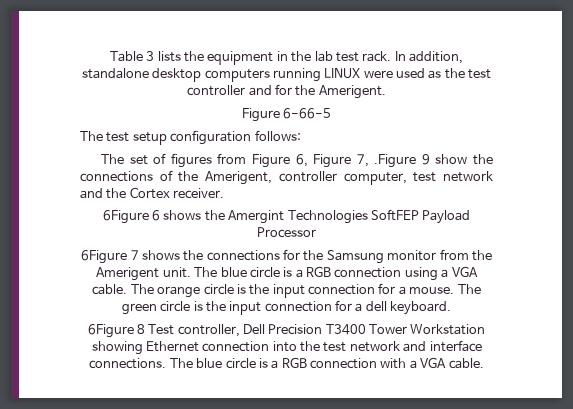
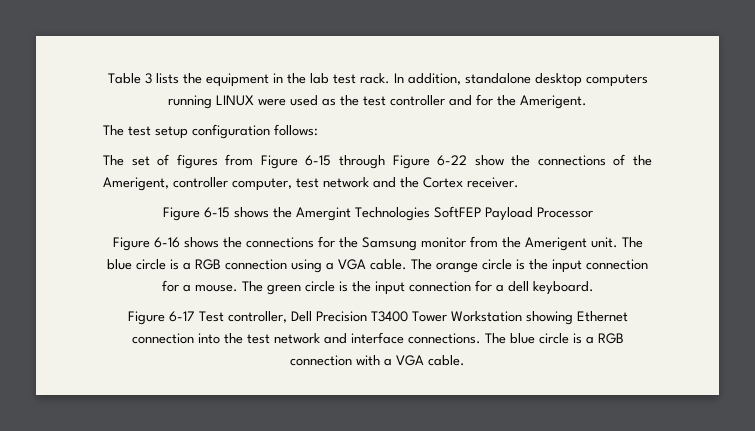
[241,108,332,122] // Figure 6-66-5 -> (587, 102) none
[295,154,430,168] 6, Figure 7, .Figure 9 -> [305,155,468,169] 6-15 through Figure 6-22
[102,210,161,224] 6Figure 6 -> [162,207,230,221] Figure 6-15
[81,250,139,264] 6Figure 7 -> [112,237,180,251] Figure 6-16
[87,324,145,338] 6Figure 8 -> [127,311,195,325] Figure 6-17

